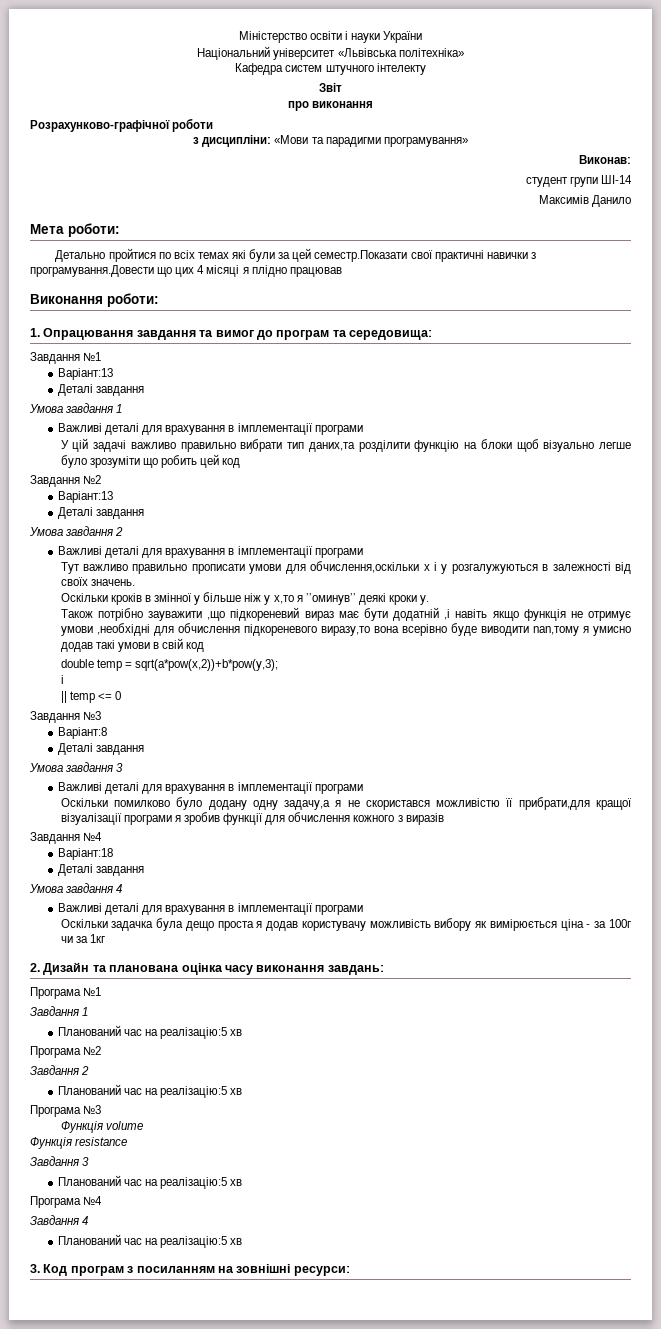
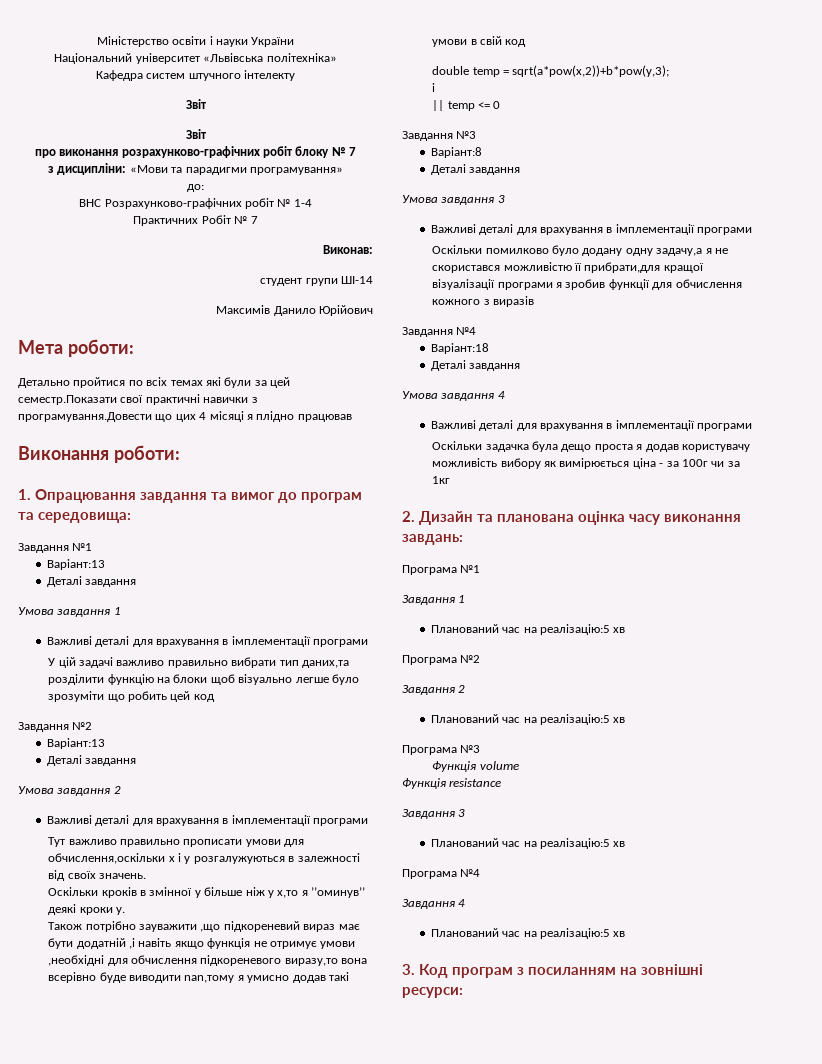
(342, 87) none -> [185,129,206,139] // Звіт
[30,118,214,132] // Розрахунково-графічної роботи -> [121,146,357,158] розрахунково-графічних робіт блоку № 7
(468, 142) none -> [187,184,204,192] [79,198,312,209] [133,215,258,226] // до: // ВНС Розрахунково-графічних робіт № 1-4 // Практичних Робіт № 7
(631, 201) none -> [319,305,373,316] Юрійович

